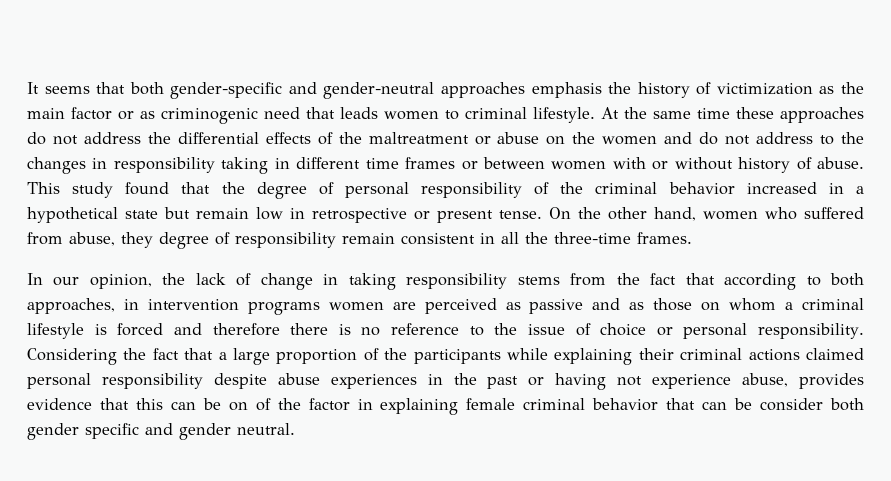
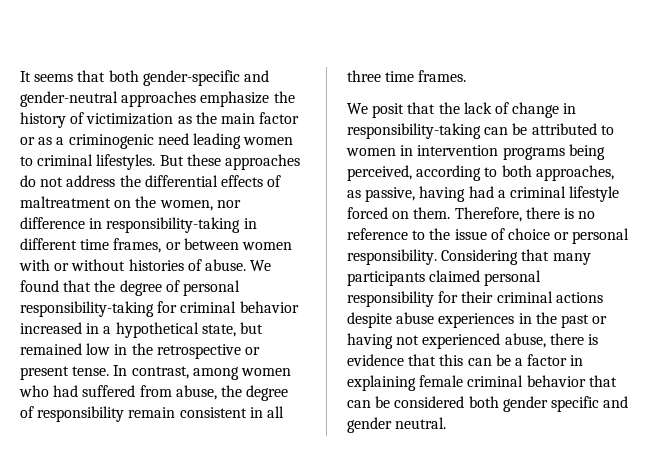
[531,82,602,98] emphasis -> [200,91,270,107] emphasize
(155, 115) none -> [56,137,65,145] a
[306,107,378,119] that leads -> [192,133,241,149] leading
[533,107,730,123] lifestyle. At the same time -> [96,154,184,170] lifestyles. But
[338,132,864,145] [27,157,269,174] the maltreatment or abuse on the women and do not address to the changes in responsibility taking -> [20,196,241,211] [20,217,241,233] maltreatment on the women, nor difference in responsibility-taking
[405,157,456,169] frames -> [113,238,162,253] frames,
[738,157,791,173] history -> [128,259,184,271] histories
[27,182,114,198] This study -> [250,260,272,271] We
[421,182,584,198] responsibility of the -> [20,301,178,317] responsibility-taking for
[125,207,249,219] state but remain -> [201,322,263,337] [20,343,82,355] state, but remained
(305, 213) none -> [131,343,153,355] the
[549,207,696,221] On the other hand, -> [113,365,239,380] In contrast, among
(797, 213) none -> [53,385,79,397] had
[121,232,153,248] they -> [220,385,242,397] the
[525,232,631,244] the three-time -> [347,70,415,82] three time
[27,273,152,289] In our opinion, -> [347,102,436,118] We posit that
[348,273,865,290] [27,298,864,315] [27,323,280,339] taking responsibility stems from the fact that according to both approaches, in intervention programs women are perceived as passive and as those on whom a criminal lifestyle is forced and therefore -> [347,123,614,139] [346,144,605,160] [347,165,614,181] [347,186,620,202] [347,207,522,222] responsibility-taking can be attributed to women in intervention programs being perceived, according to both approaches, as passive, having had a criminal lifestyle forced on them. Therefore,
[123,348,864,365] [27,373,203,389] the fact that a large proportion of the participants while explaining their criminal actions claimed personal responsibility -> [521,249,591,265] [347,270,542,286] [347,291,603,307] that many participants claimed personal responsibility for their criminal actions
[652,373,864,389] experience abuse, provides -> [422,333,598,349] experienced abuse, there is
[228,398,301,411] on of the -> [514,358,523,366] a
[760,398,824,411] consider -> [394,396,465,408] considered

